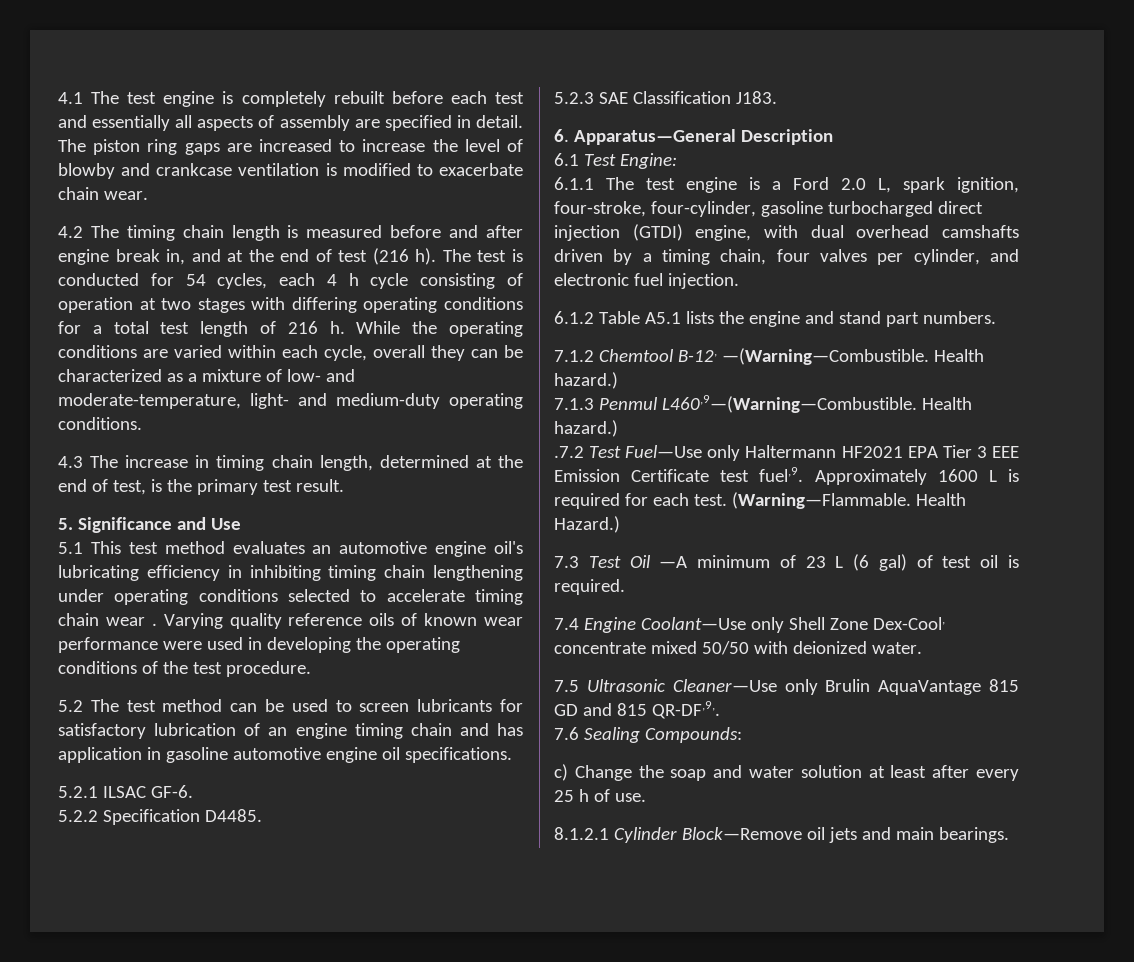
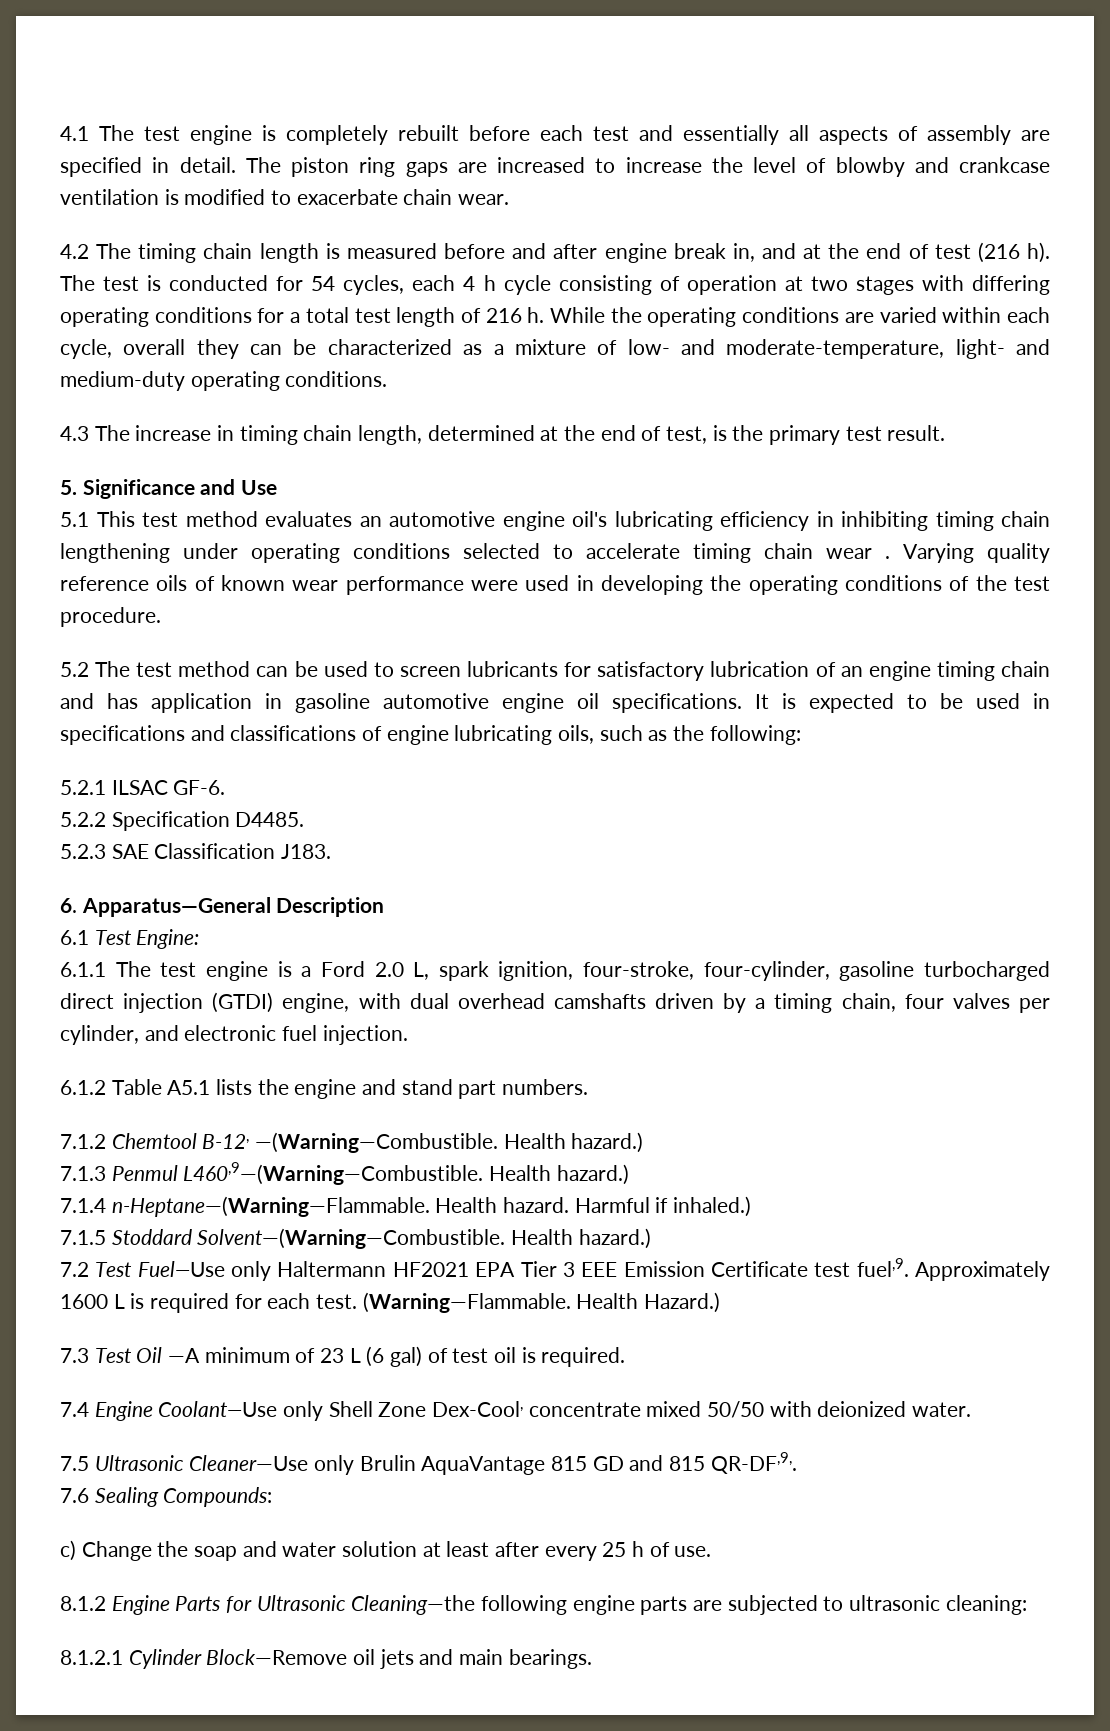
(512, 755) none -> [755,693,1050,713] [60,725,801,745] It is expected to be used in specifications and classifications of engine lubricating oils, such as the following:
[554,446,584,458] .7.2 -> [60,1196,752,1217] [60,1228,651,1249] [60,1262,89,1277] 7.1.4 n-Heptane—(Warning—Flammable. Health hazard. Harmful if inhaled.) // 7.1.5 Stoddard Solvent—(Warning—Combustible. Health hazard.) // 7.2
(646, 797) none -> [60,1595,1027,1615] // 8.1.2 Engine Parts for Ultrasonic Cleaning—the following engine parts are subjected to ultrasonic cleaning:

